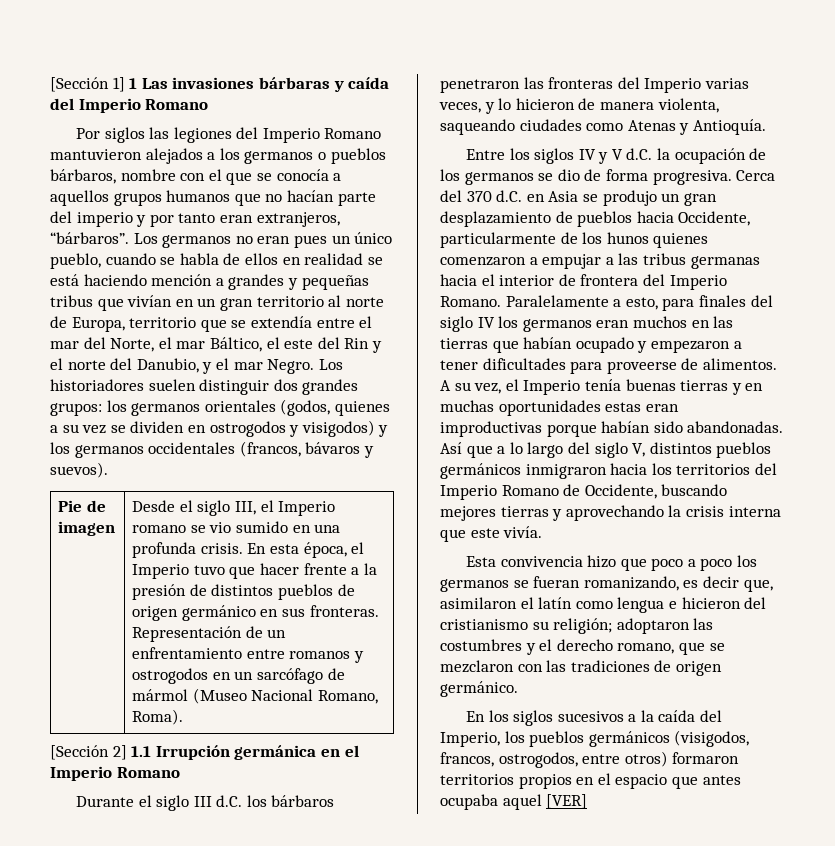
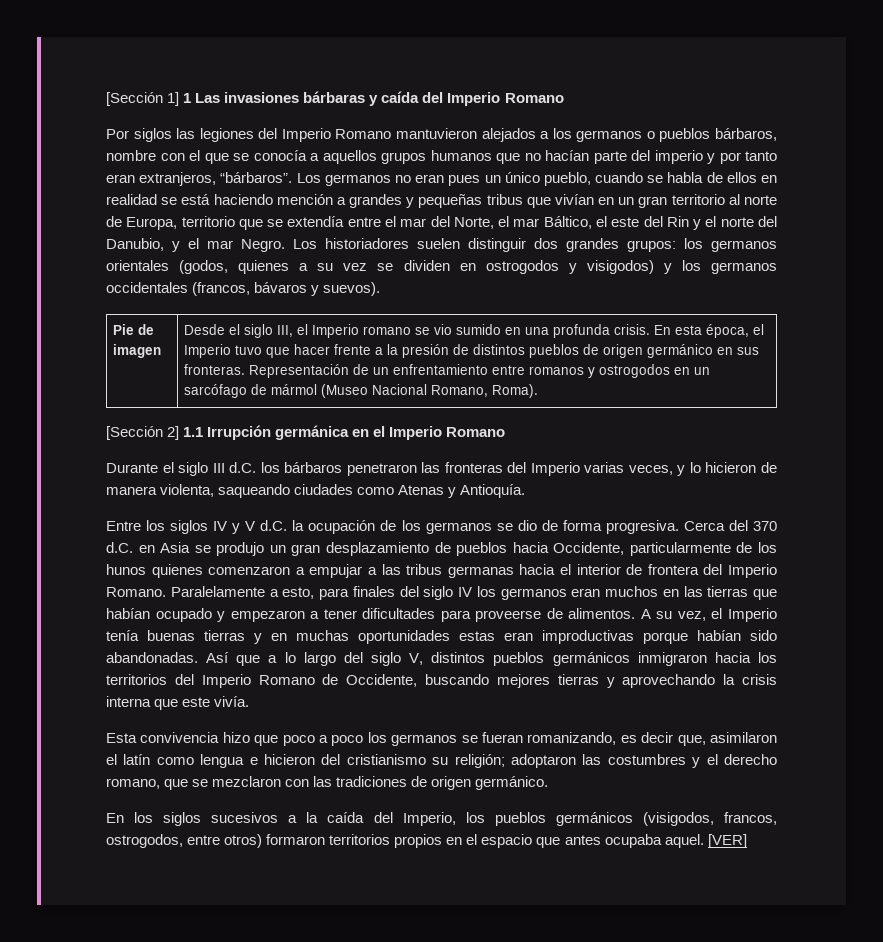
[502,794,542,810] aquel -> [664,834,704,848] aquel.

